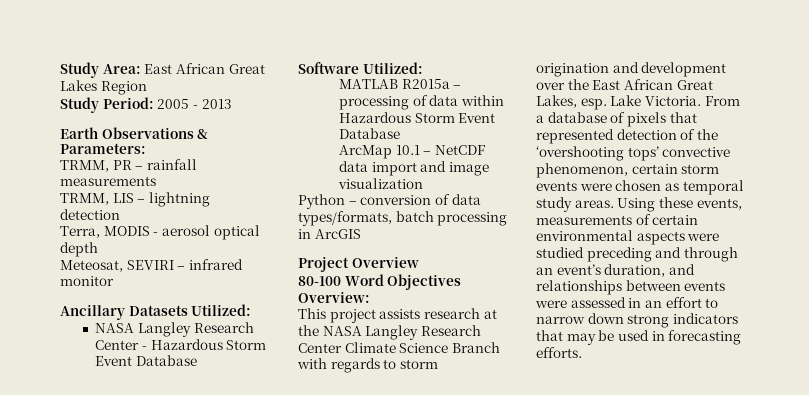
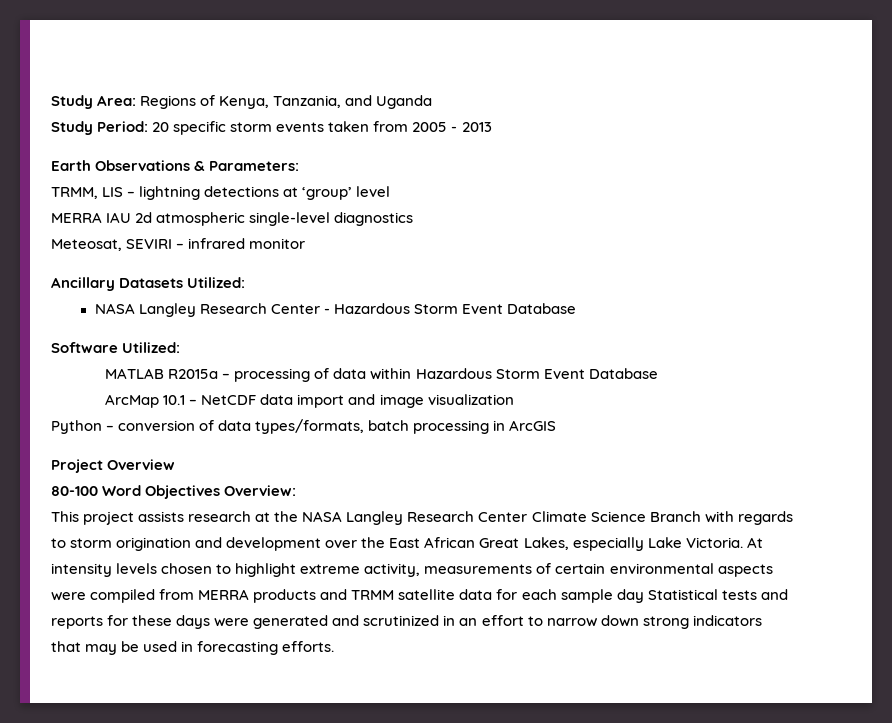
[144,63,265,74] [60,80,147,95] [60,97,154,113] East African Great Lakes Region // Study Period: -> [140,95,433,109] [51,121,409,135] Regions of Kenya, Tanzania, and Uganda // Study Period: 20 specific storm events taken from
[60,159,197,172] [60,176,156,186] // TRMM, PR – rainfall measurements -> (300, 166) none
[60,209,120,220] [60,225,260,240] [60,242,98,257] detection // Terra, MODIS - aerosol optical depth -> [204,186,391,200] [51,212,414,226] detections at ‘group’ level // MERRA IAU 2d atmospheric single-level diagnostics
[580,98,607,110] esp. -> [572,537,644,551] especially
[704,96,740,106] [536,112,697,127] [536,129,718,144] [536,146,731,161] [536,163,720,178] [536,180,744,195] [536,197,742,212] From a database of pixels that represented detection of the ‘overshooting tops’ convective phenomenon, certain storm events were chosen as temporal study areas. Using these events, -> [746,537,763,548] [51,563,421,577] At intensity levels chosen to highlight extreme activity,
[536,247,738,262] [536,264,695,277] [536,280,726,295] [535,297,626,308] studied preceding and through an event’s duration, and relationships between events were assessed -> [90,589,788,603] [51,615,440,629] compiled from MERRA products and TRMM satellite data for each sample day Statistical tests and reports for these days were generated and scrutinized

